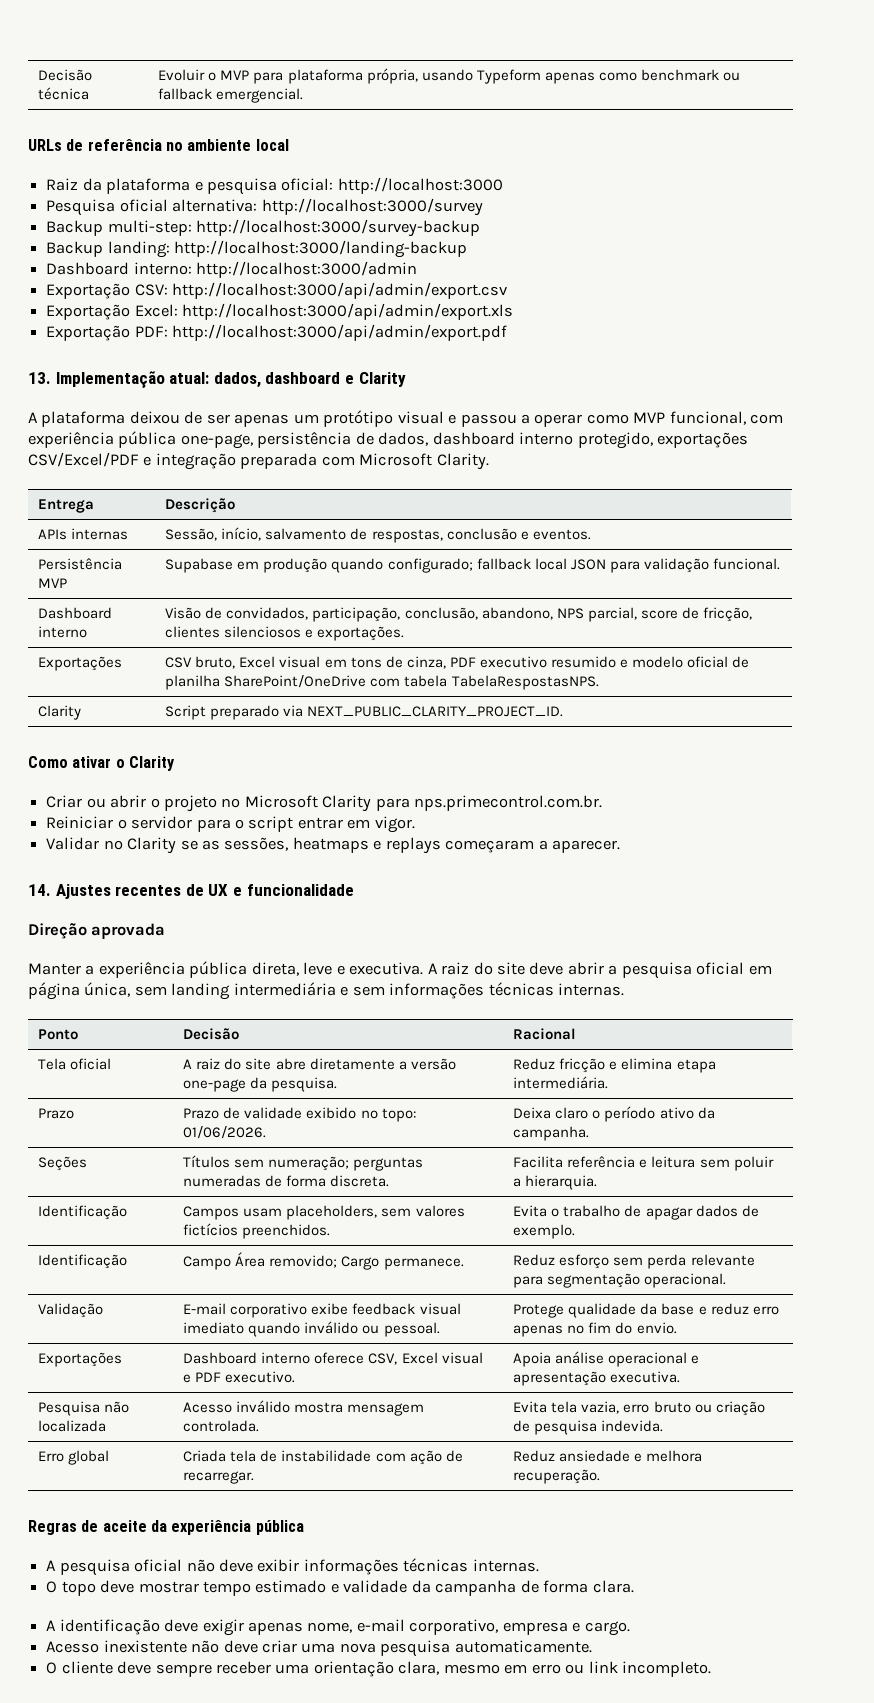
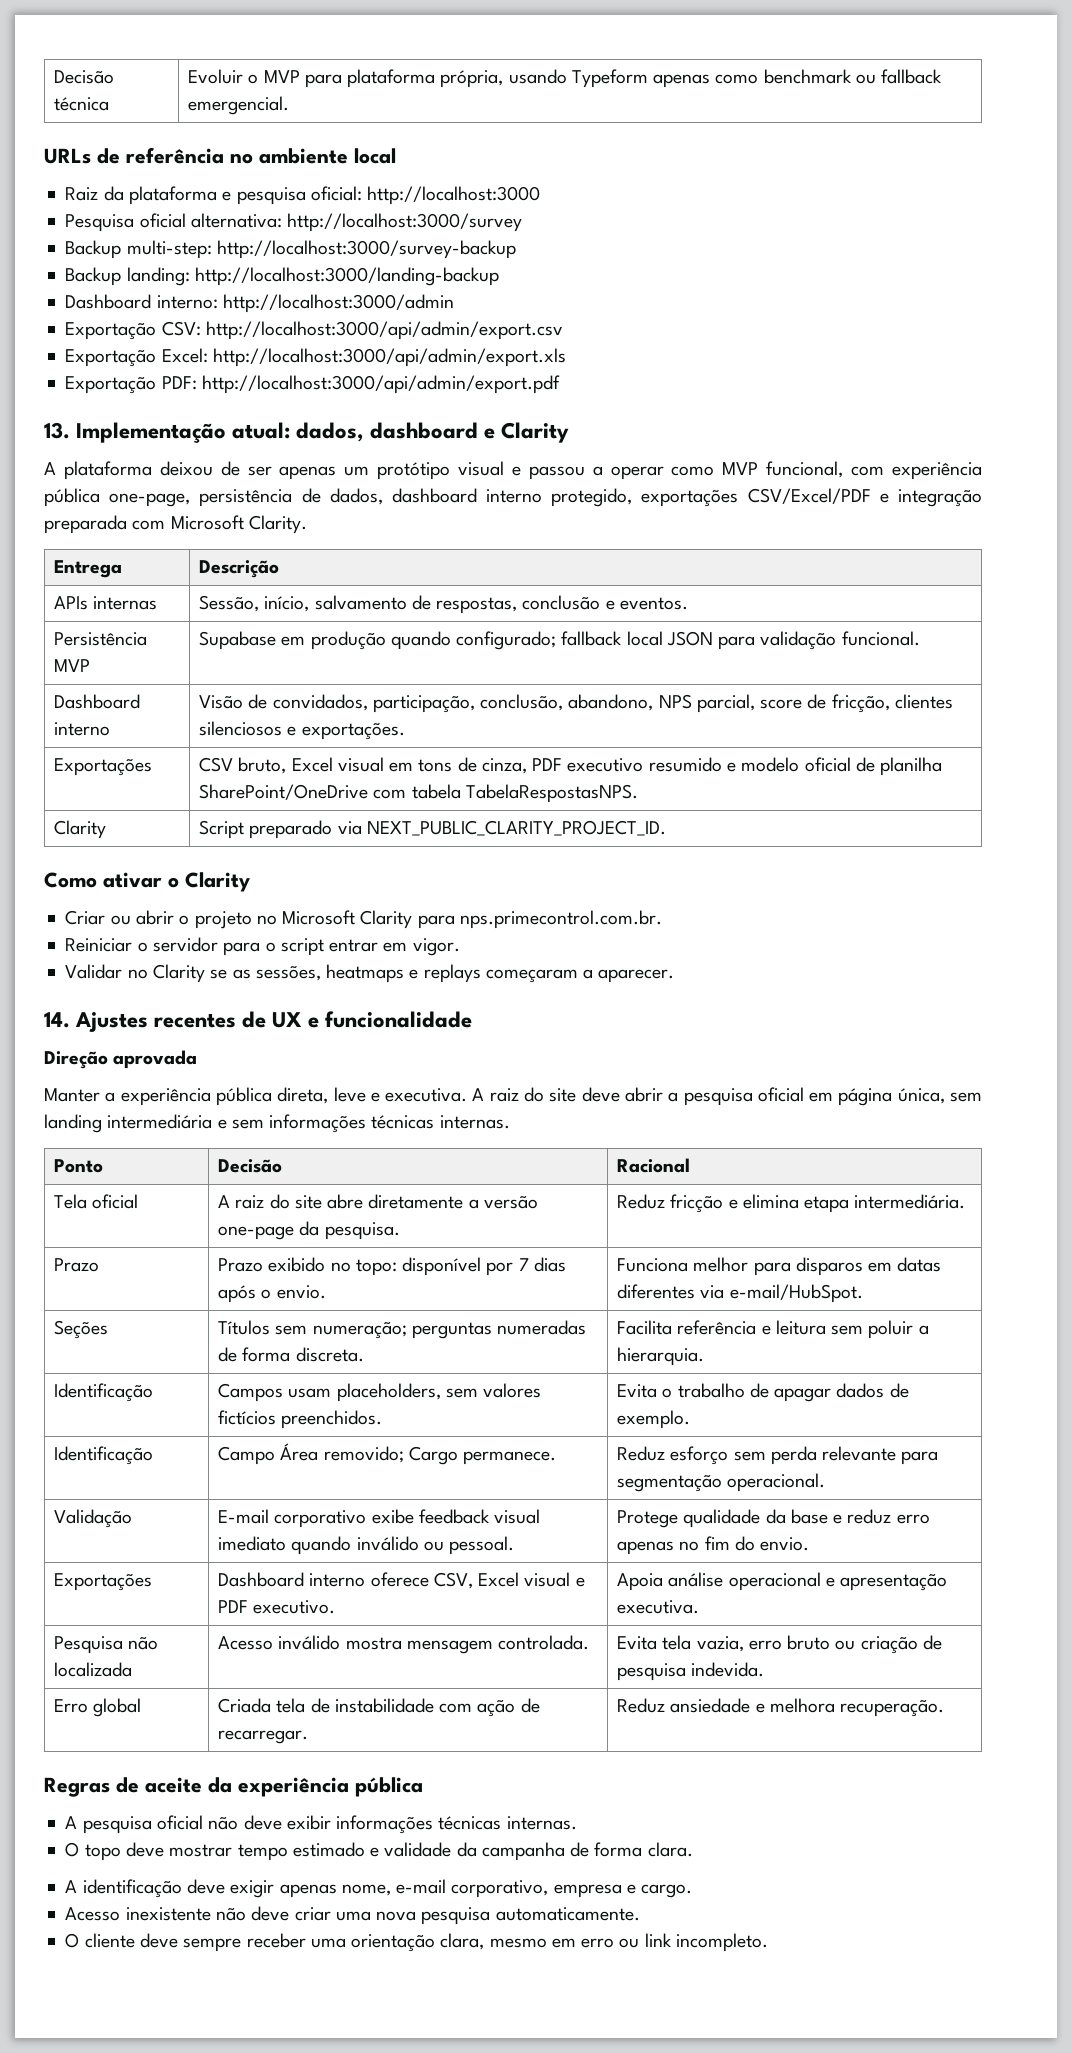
[223,1107,303,1119] de validade -> (264, 1265) none
[183,1126,267,1139] [513,1106,715,1122] [513,1126,590,1141] 01/06/2026. | Deixa claro o período ativo da campanha. -> [402,1257,566,1276] [218,1285,326,1303] [617,1257,942,1276] [617,1284,863,1303] disponível por 7 dias após o envio. | Funciona melhor para disparos em datas diferentes via e-mail/HubSpot.

